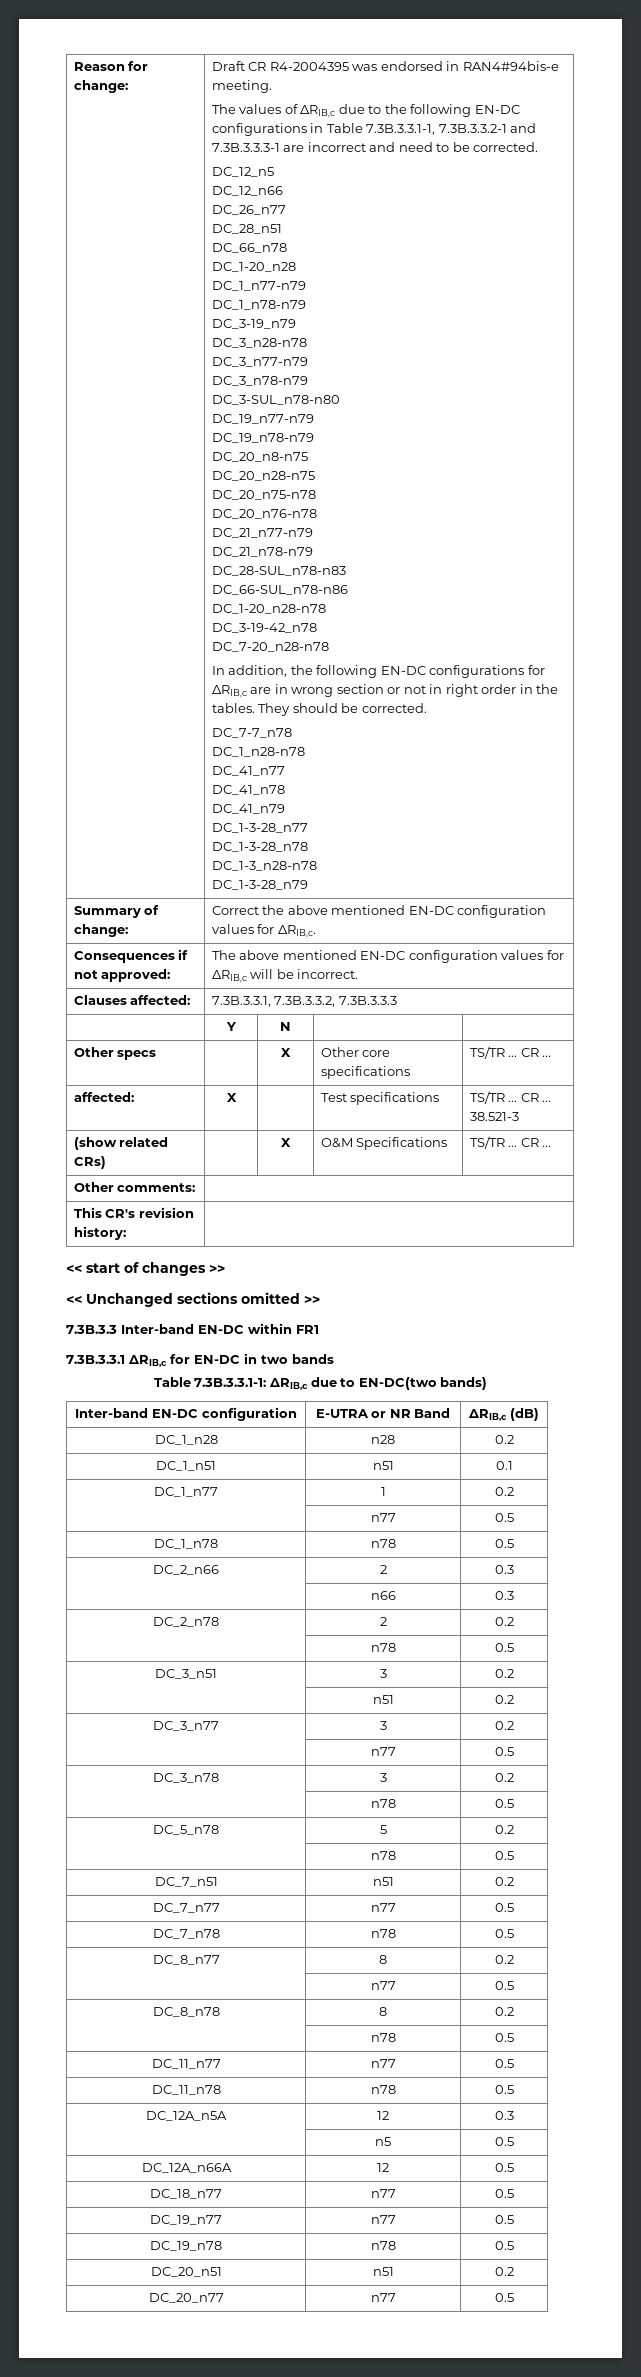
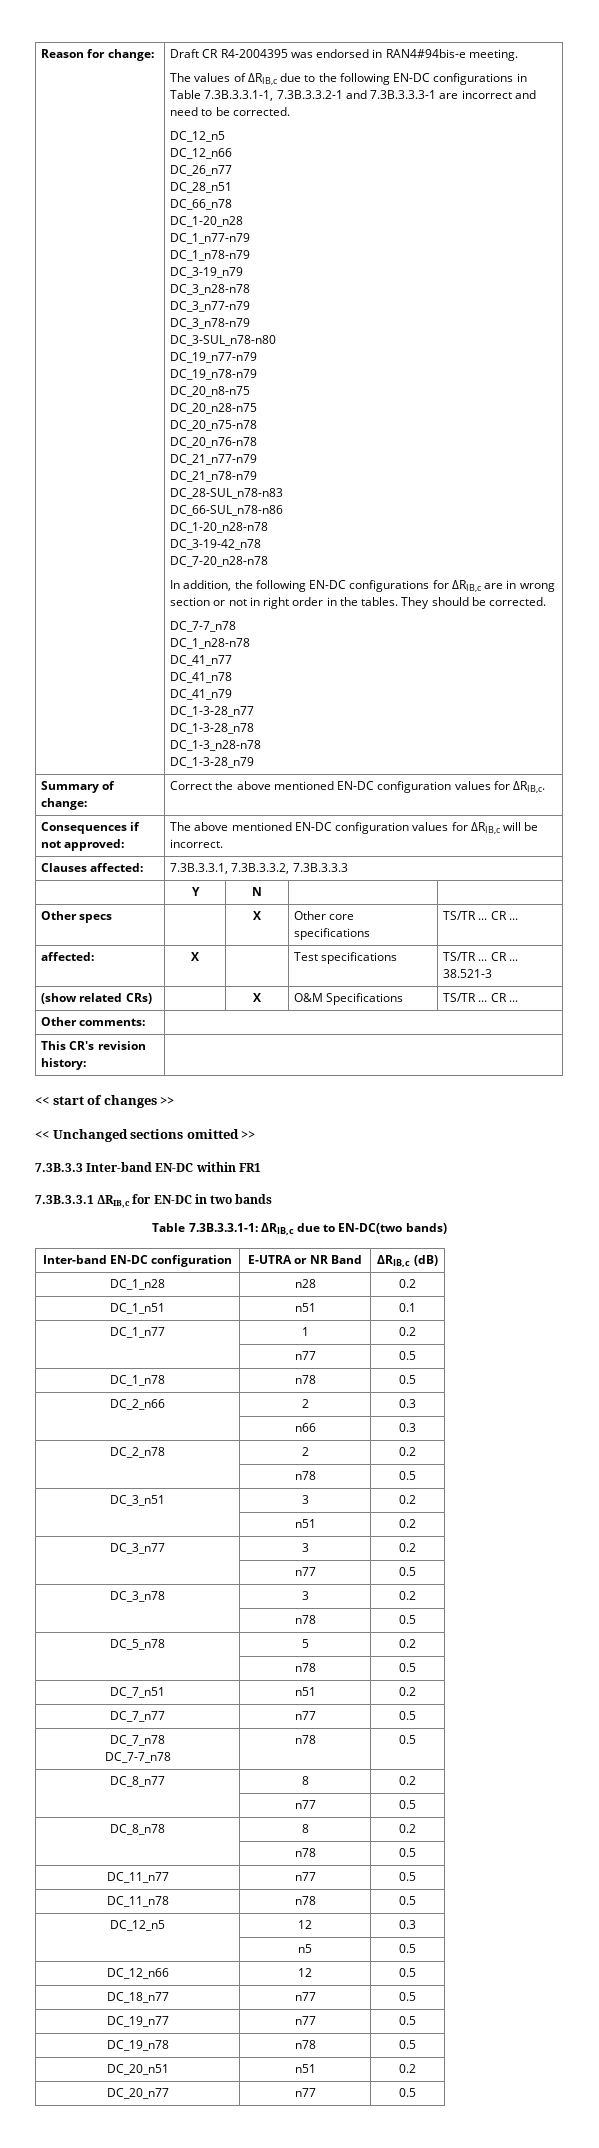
(220, 1934) none -> [104,1752,171,1763] // DC_7-7_n78
[146,2111,227,2121] DC_12A_n5A -> [110,1920,165,1931] DC_12_n5
[141,2163,232,2173] DC_12A_n66A -> [106,1968,169,1979] DC_12_n66

